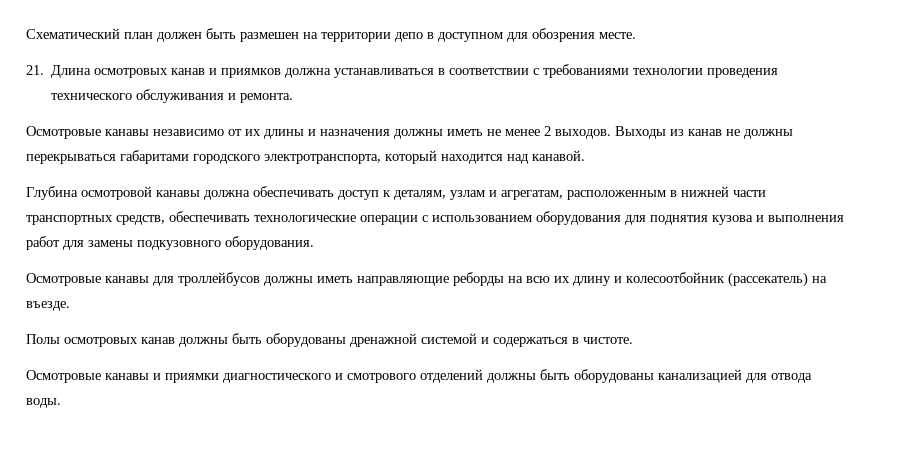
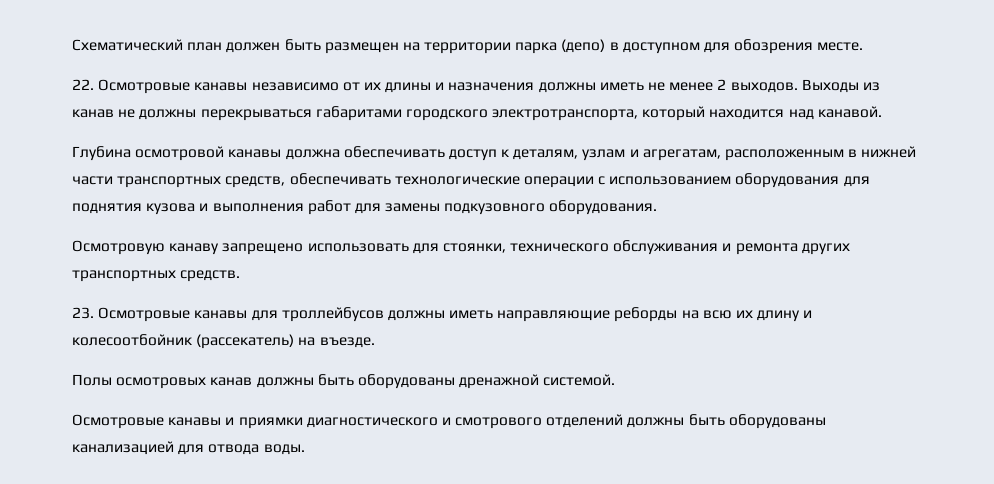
[240,32,299,42] размешен -> [324,42,399,54] размещен
[395,32,423,42] депо -> [515,39,606,54] парка (депо)
[26,64,779,78] [51,89,294,103] 21. Длина осмотровых канав и приямков должна устанавливаться в соответствии с требованиями технологии проведения технического обслуживания и ремонта. // -> [72,79,94,90] 22.
(314, 243) none -> [72,240,850,255] [72,270,241,282] [72,307,94,319] Осмотровую канаву запрещено использовать для стоянки, технического обслуживания и ремонта других транспортных средств. // 23.
[421,333,633,347] системой и содержаться в чистоте. -> [543,374,616,386] системой.

